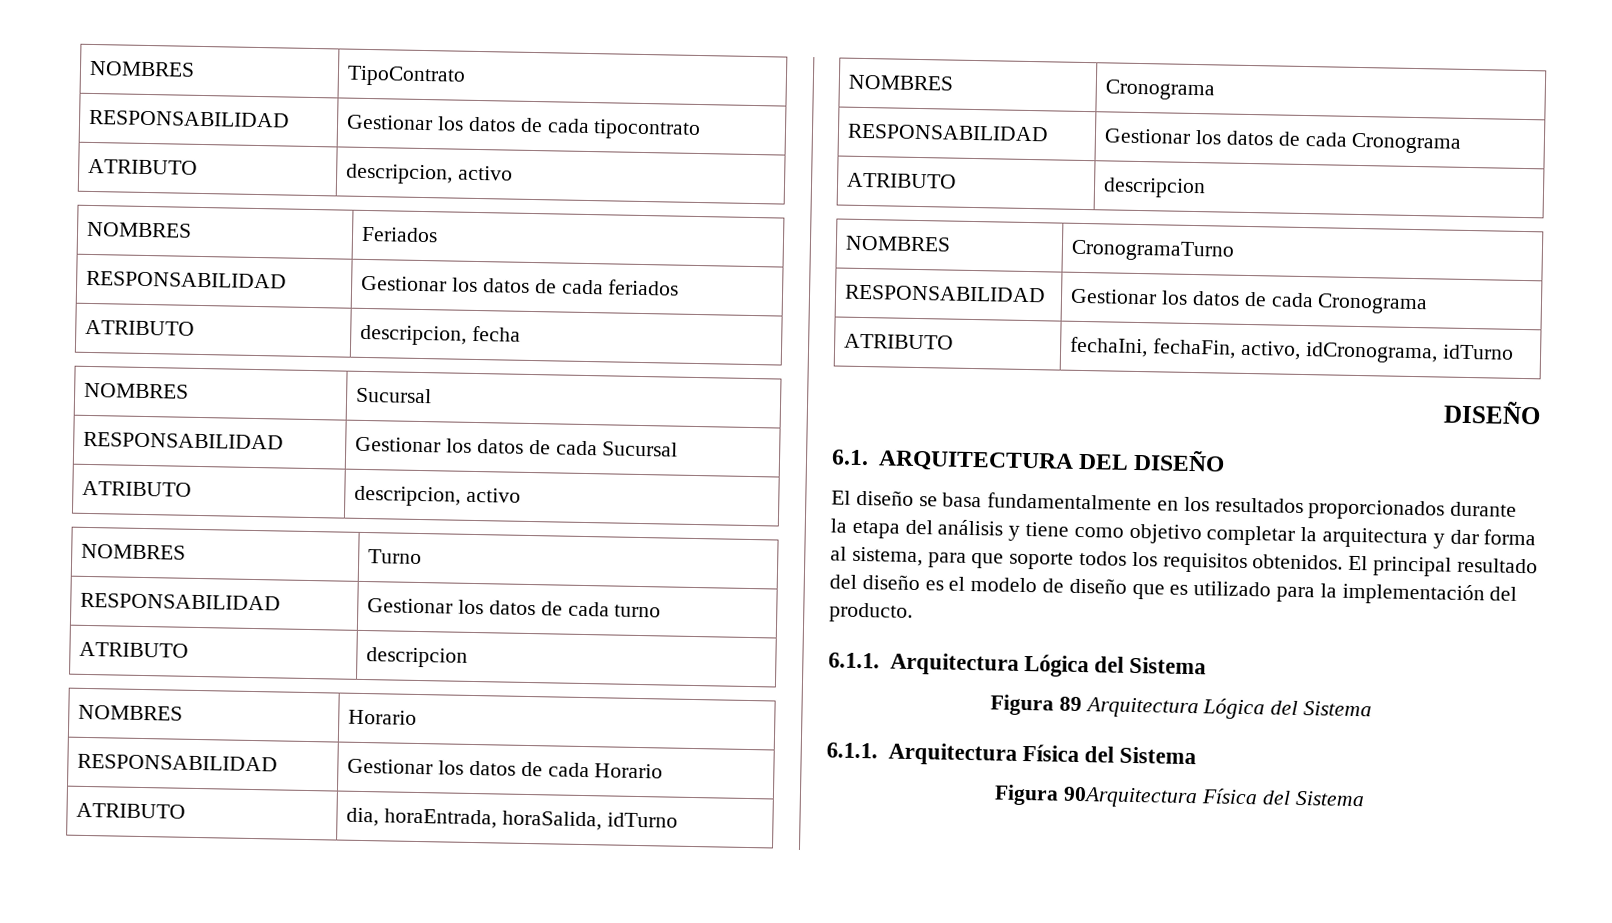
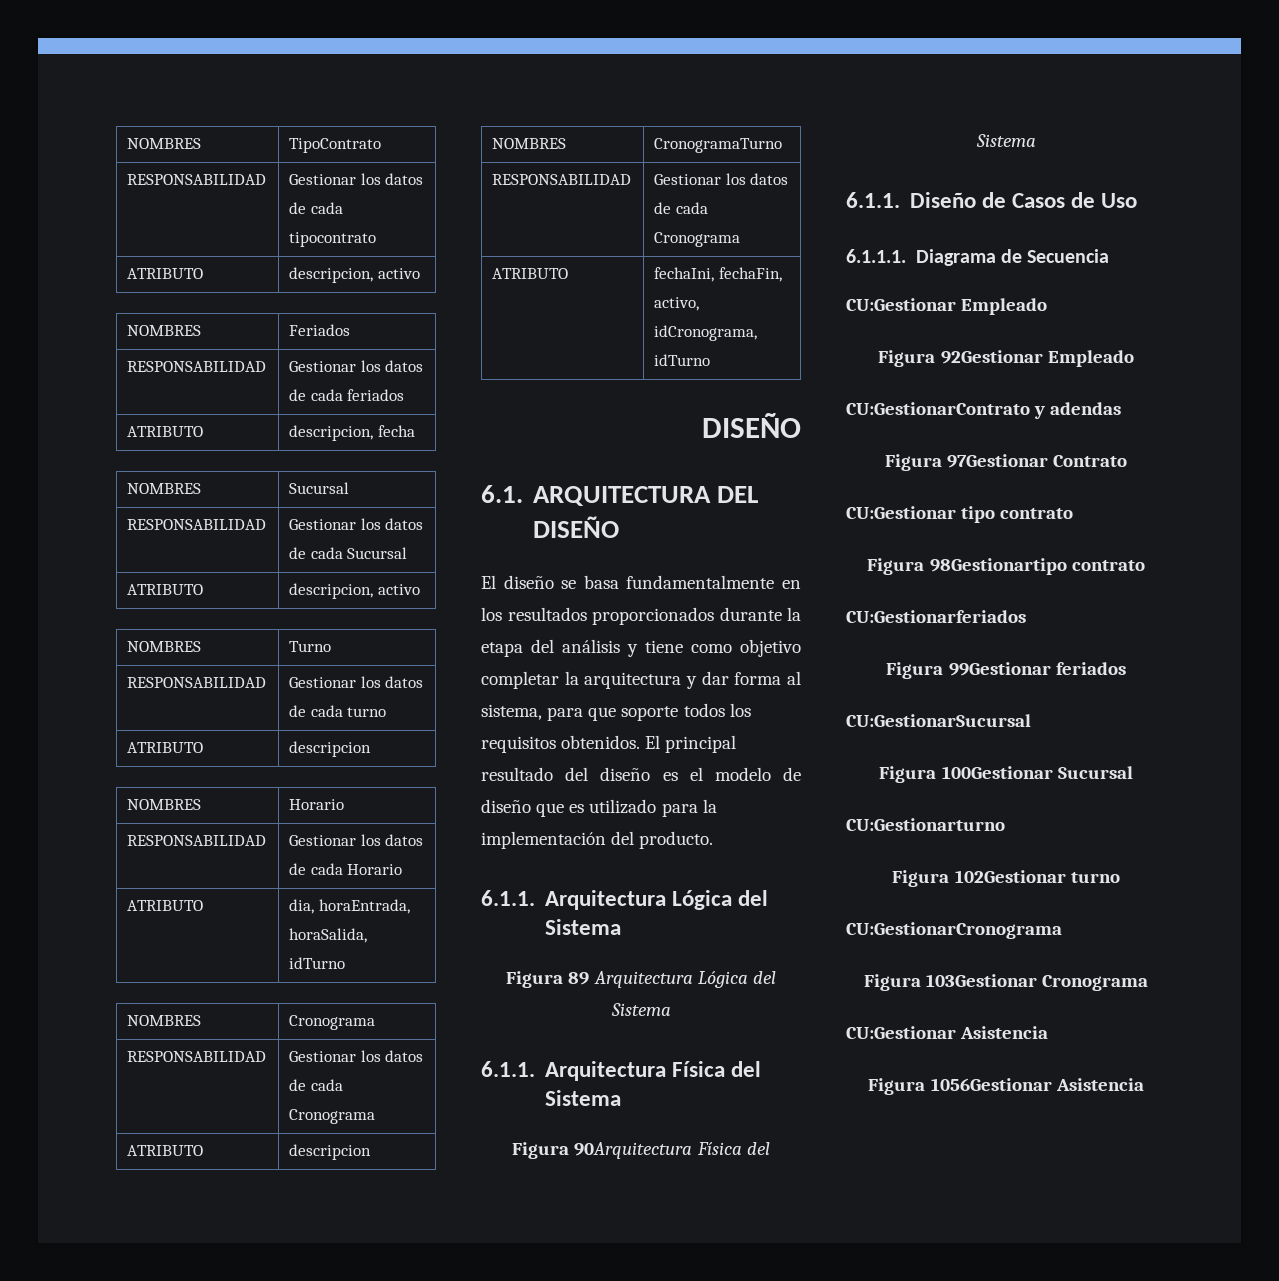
(1365, 798) none -> [846,192,1138,208] [846,249,1110,266] [846,298,1048,315] [878,350,1134,367] [846,402,1122,419] [884,454,1128,471] [846,506,1074,523] [867,558,1145,575] [846,610,1026,623] [886,662,1126,679] [846,714,1031,727] [879,766,1133,783] [846,818,1005,831] [892,870,1120,887] [846,922,1062,939] [863,974,1149,991] [846,1026,1049,1039] [868,1078,1144,1095] // 6.1.1. Diseño de Casos de Uso // 6.1.1.1. Diagrama de Secuencia // CU:Gestionar Empleado // Figura 92Gestionar Empleado // CU:GestionarContrato y adendas // Figura 97Gestionar Contrato // CU:Gestionar tipo contrato // Figura 98Gestionartipo contrato // CU:Gestionarferiados // Figura 99Gestionar feriados // CU:GestionarSucursal // Figura 100Gestionar Sucursal // CU:Gestionarturno // Figura 102Gestionar turno // CU:GestionarCronograma // Figura 103Gestionar Cronograma // CU:Gestionar Asistencia // Figura 1056Gestionar Asistencia

